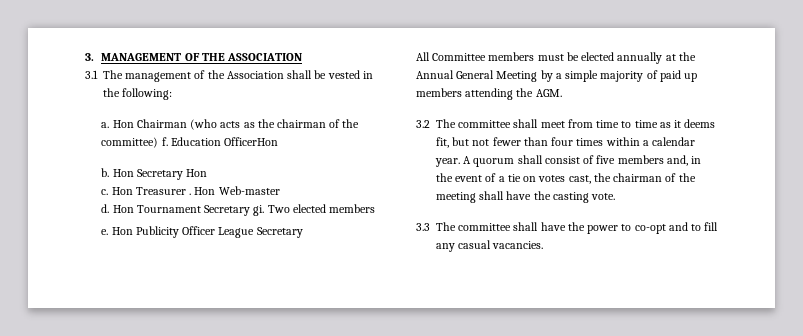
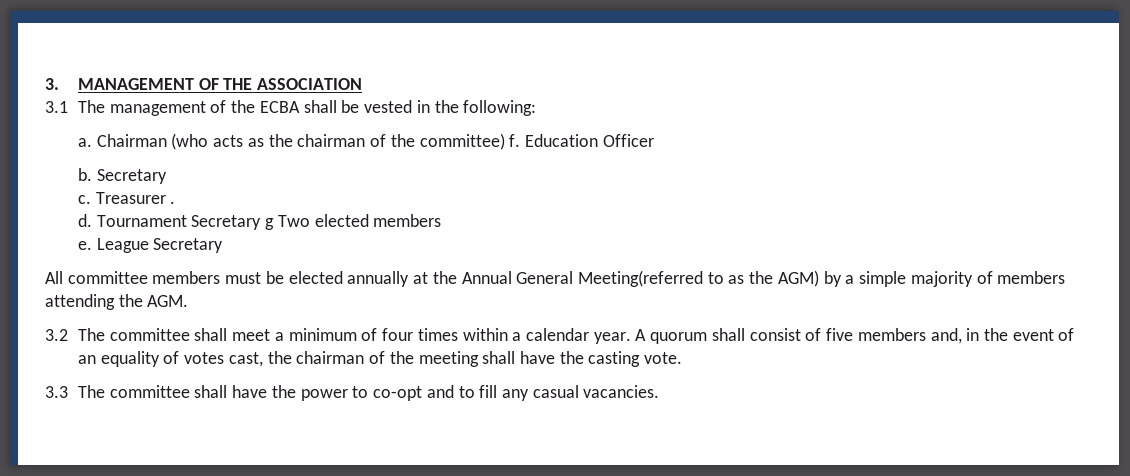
[226,71,284,79] Association -> [259,101,300,113] ECBA
[112,120,134,128] Hon -> (93, 142) none
[224,137,279,146] OfficerHon -> [602,134,654,147] Officer
[112,169,208,180] Hon Secretary Hon -> [96,169,167,184] Secretary
[111,187,133,195] Hon -> (92, 199) none
[194,186,280,195] Hon Web-master -> (176, 202) none
[112,205,134,213] Hon -> (93, 220) none
[253,205,265,216] gi. -> [265,218,275,230] g
[111,226,216,238] Hon Publicity Officer -> (93, 245) none
[432,53,487,61] Committee -> [67,271,148,284] committee
[496,71,538,82] Meeting -> [577,270,819,287] Meeting(referred to as the AGM)
[659,70,698,82] paid up -> (993, 277) none
[567,119,716,128] [436,137,548,148] from time to time as it deems fit, but not fewer than -> [274,328,378,341] a minimum of
[498,174,537,182] a tie on -> [78,351,180,367] an equality of

